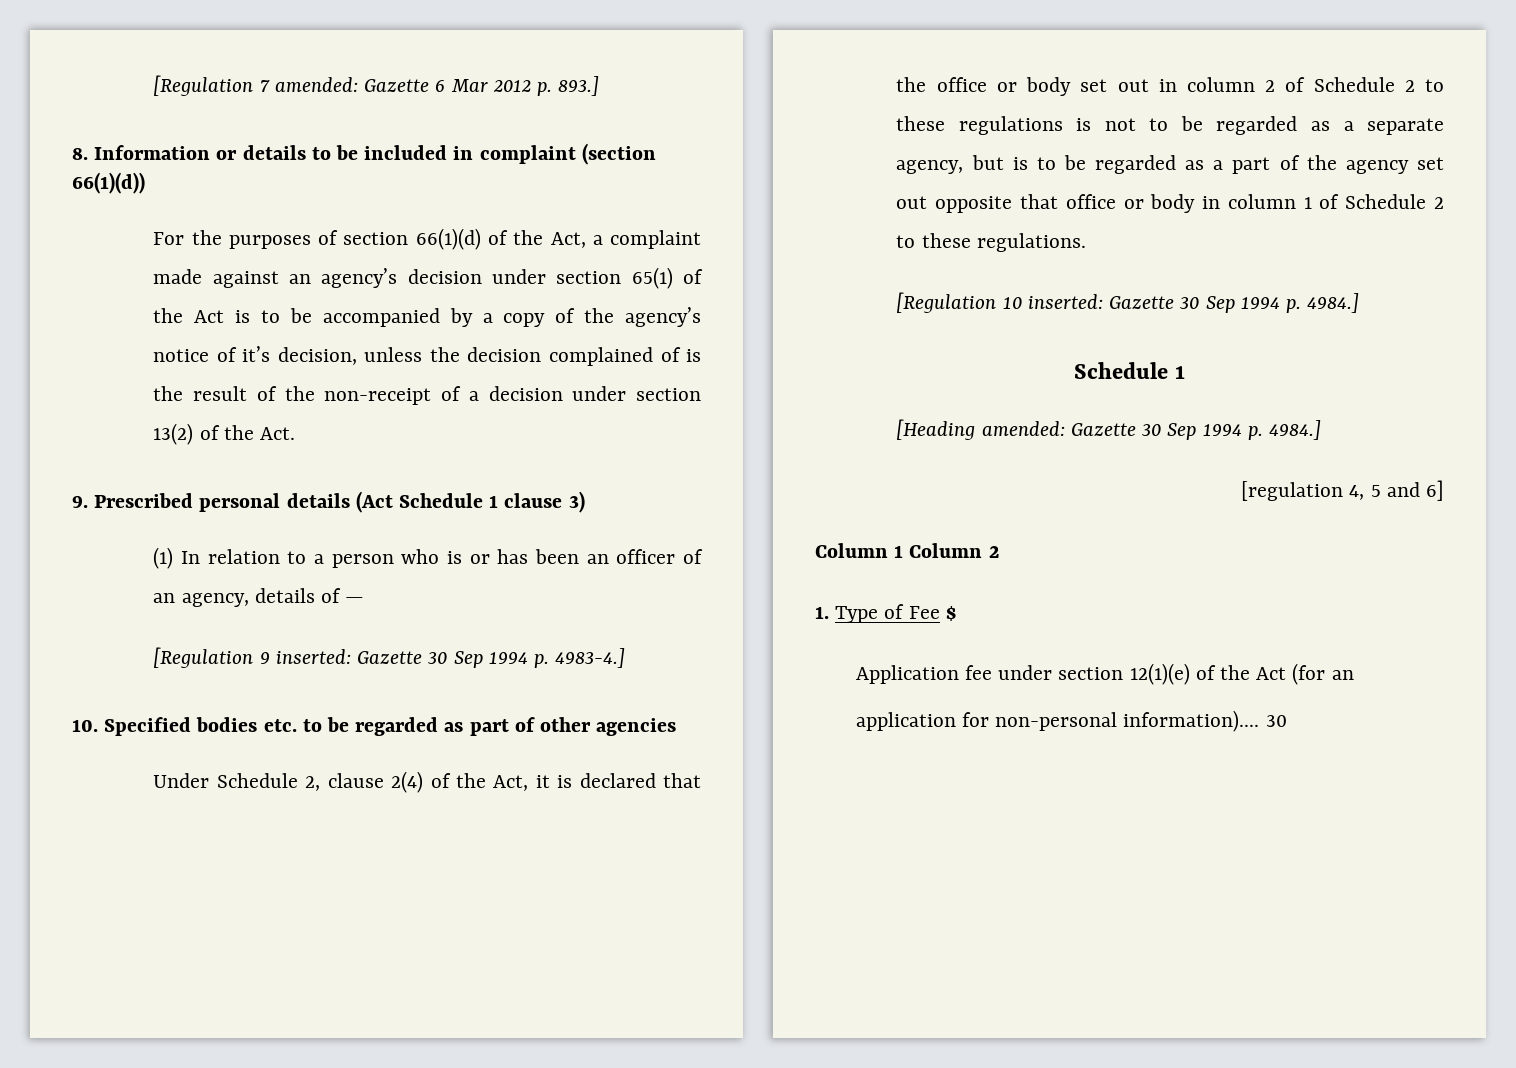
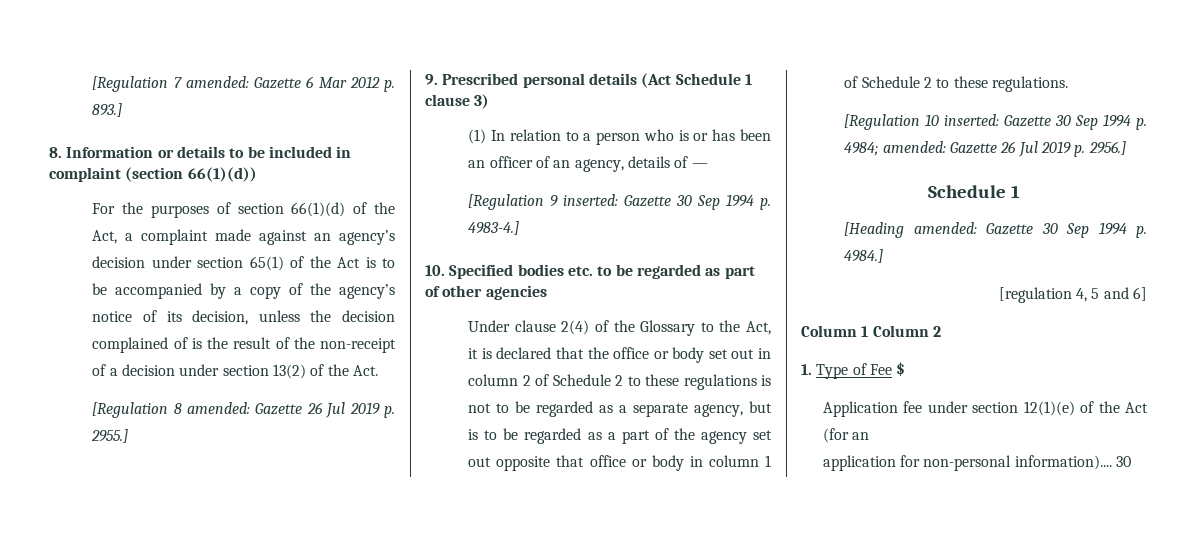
[242,346,271,362] it’s -> [166,311,182,322] its
(296, 433) none -> [92,402,396,418] [91,429,129,443] // [Regulation 8 amended: Gazette 26 Jul 2019 p. 2955.]
[216,773,321,791] Schedule 2, -> (511, 326) none
(486, 780) none -> [640,320,741,336] Glossary to the
[1307,293,1360,313] 4984.] -> [844,141,1126,157] 4984; amended: Gazette 26 Jul 2019 p. 2956.]

